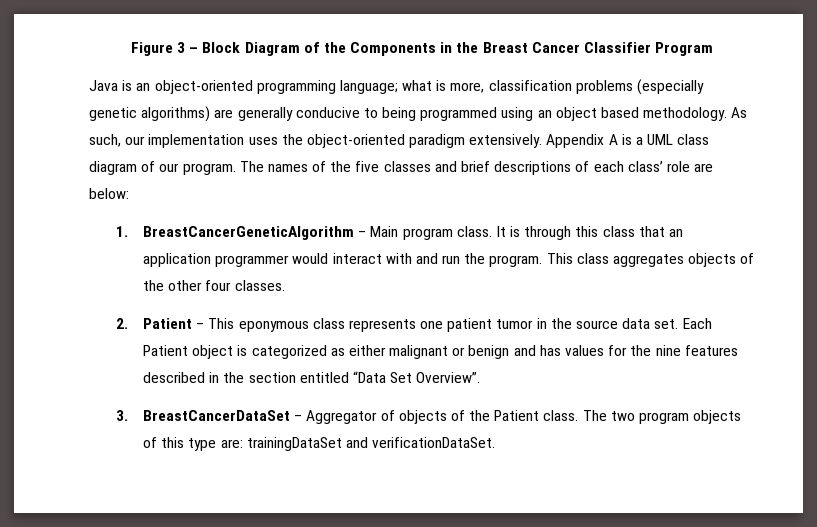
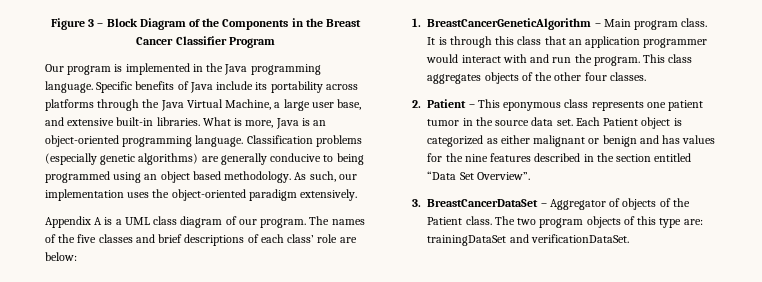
(714, 49) none -> [45,63,321,75] [45,81,358,93] [45,99,362,111] [45,117,274,128] Our program is implemented in the Java programming language. Specific benefits of Java include its portability across platforms through the Java Virtual Machine, a large user base, and extensive built-in libraries. What is more,
[339,80,572,94] language; what is more, classification -> [195,135,313,147] language. Classification
(543, 141) none -> (358, 195) //

